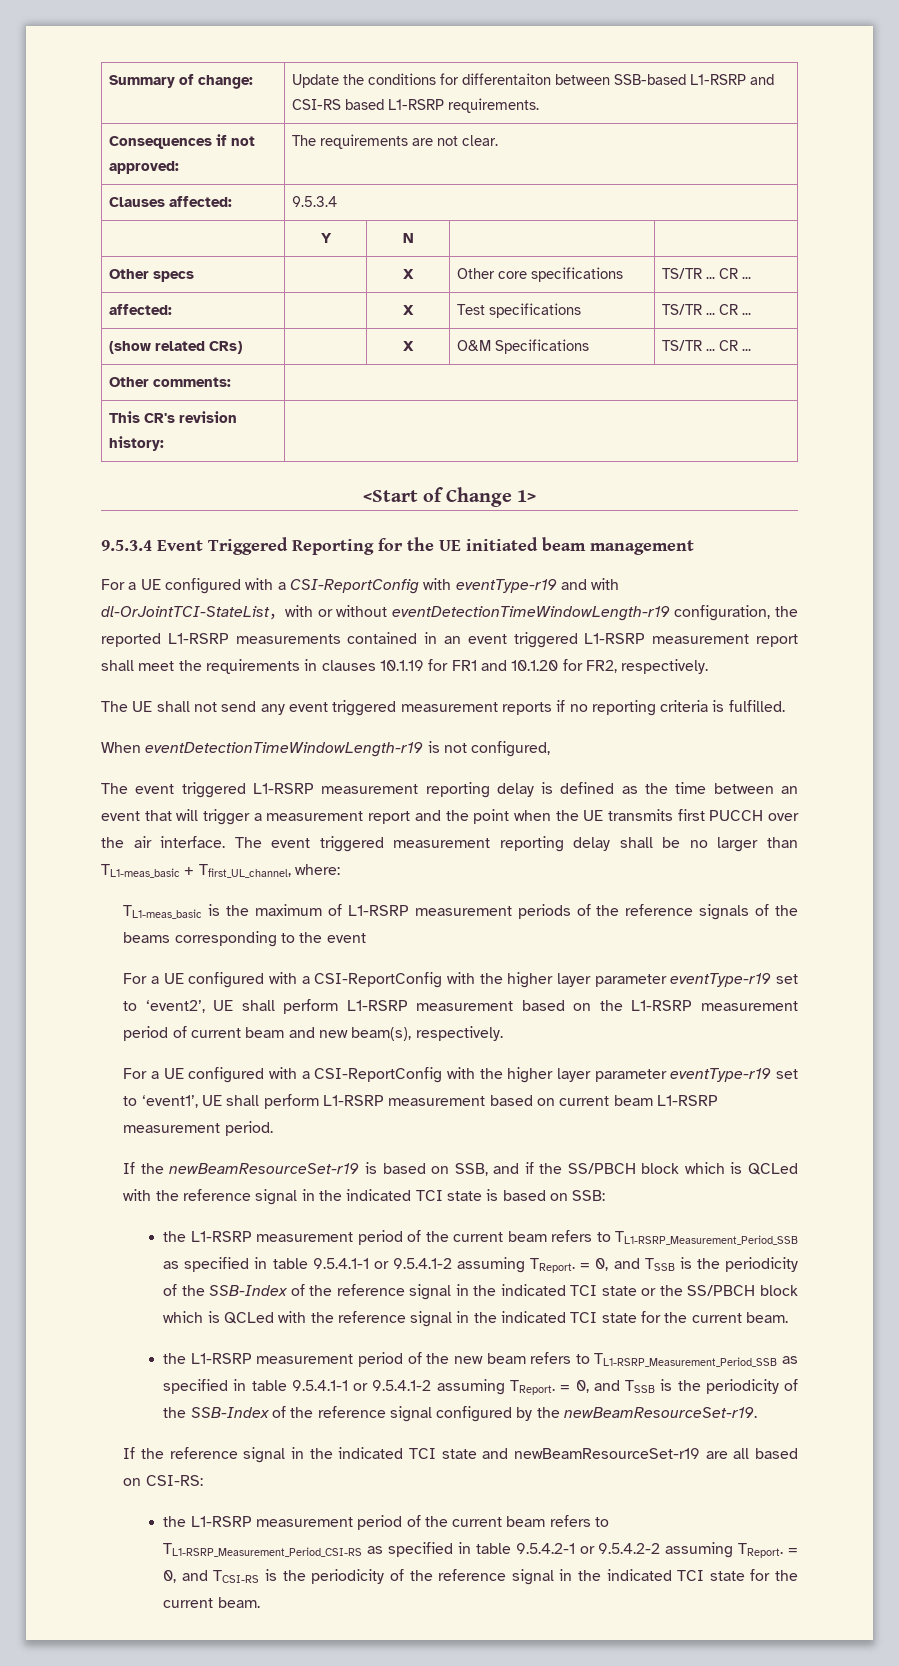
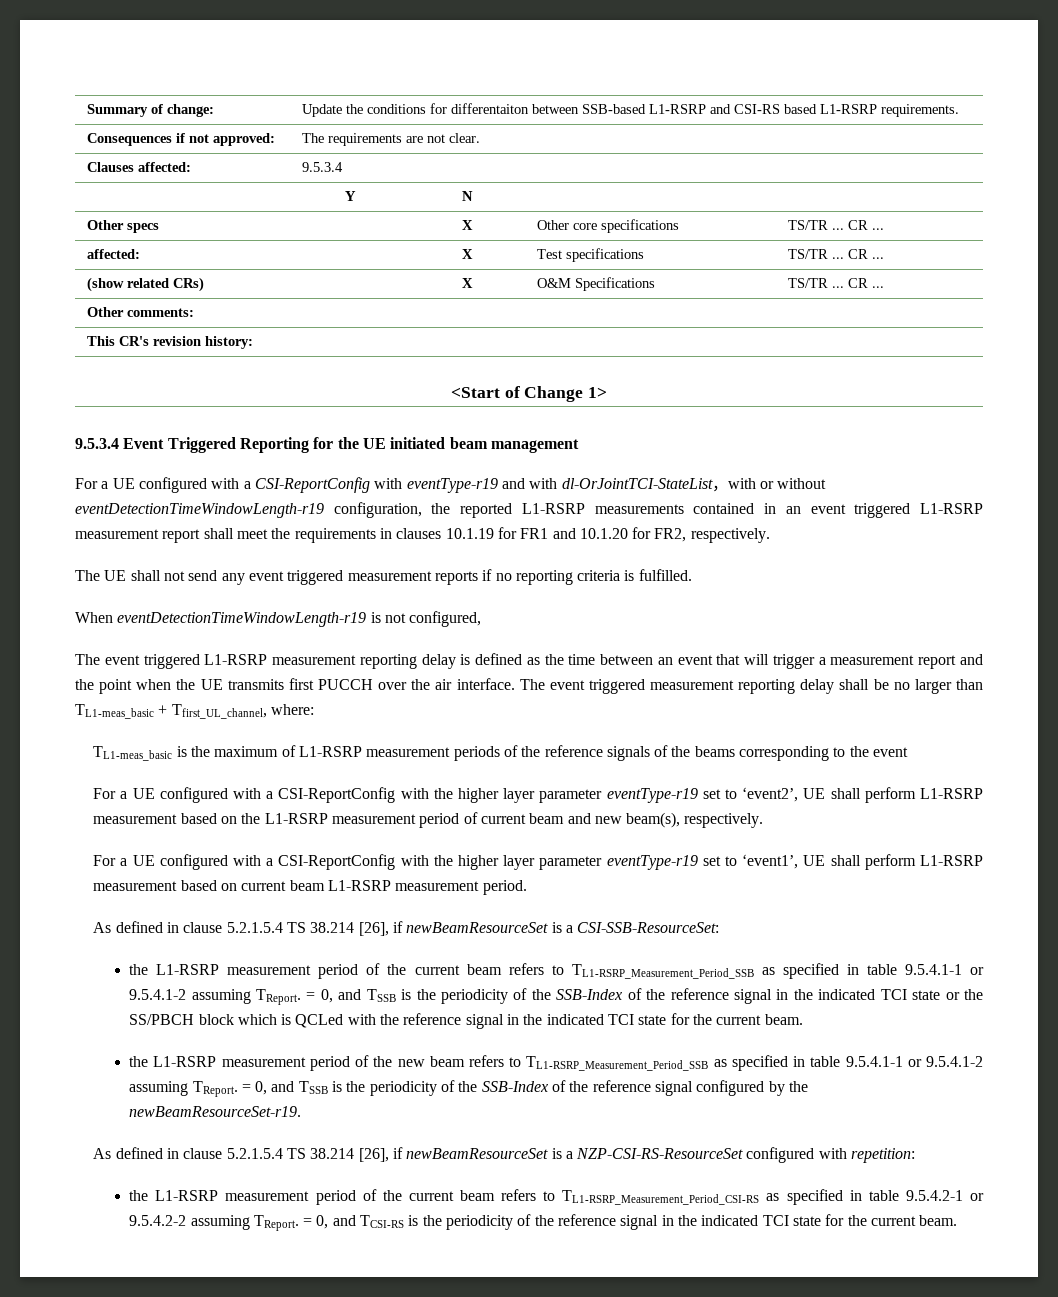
[123,1162,799,1176] [123,1189,606,1205] If the newBeamResourceSet-r19 is based on SSB, and if the SS/PBCH block which is QCLed with the reference signal in the indicated TCI state is based on SSB: -> [93,921,720,936] As defined in clause 5.2.1.5.4 TS 38.214 [26], if newBeamResourceSet is a CSI-SSB-ResourceSet:
[123,1447,799,1463] [123,1475,203,1486] If the reference signal in the indicated TCI state and newBeamResourceSet-r19 are all based on CSI-RS: -> [93,1147,916,1163] As defined in clause 5.2.1.5.4 TS 38.214 [26], if newBeamResourceSet is a NZP-CSI-RS-ResourceSet configured with repetition:

